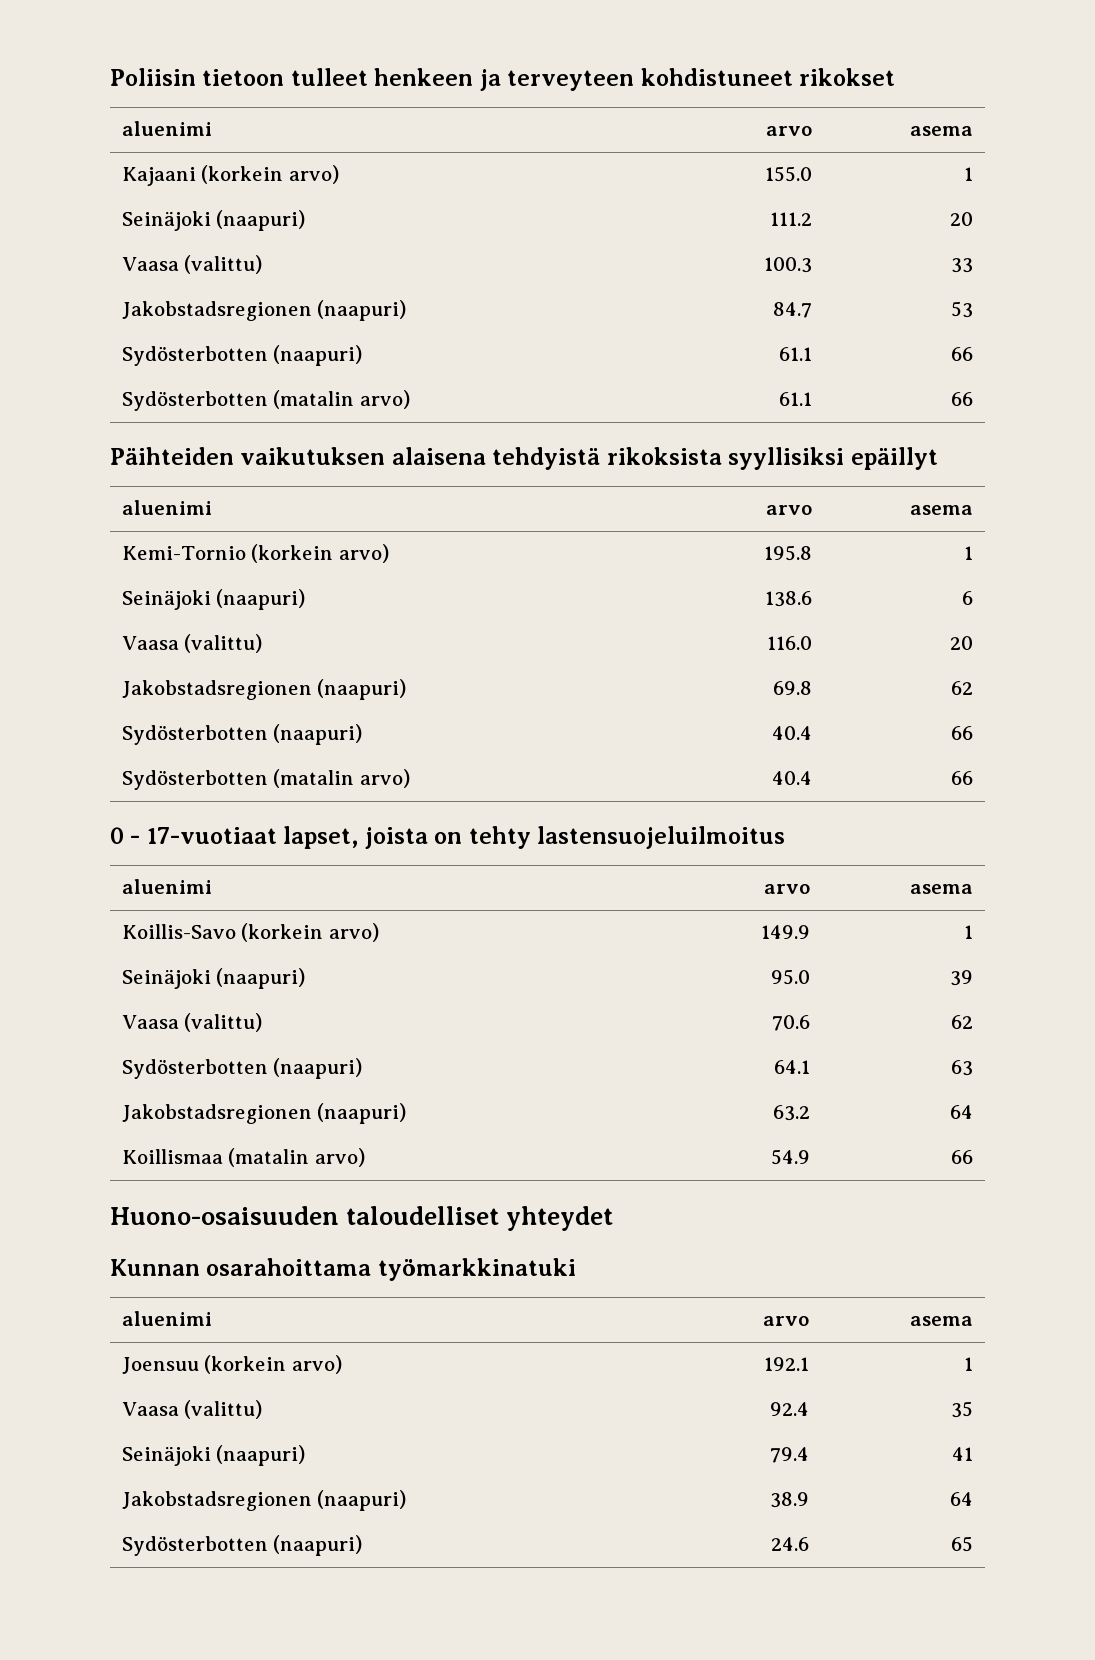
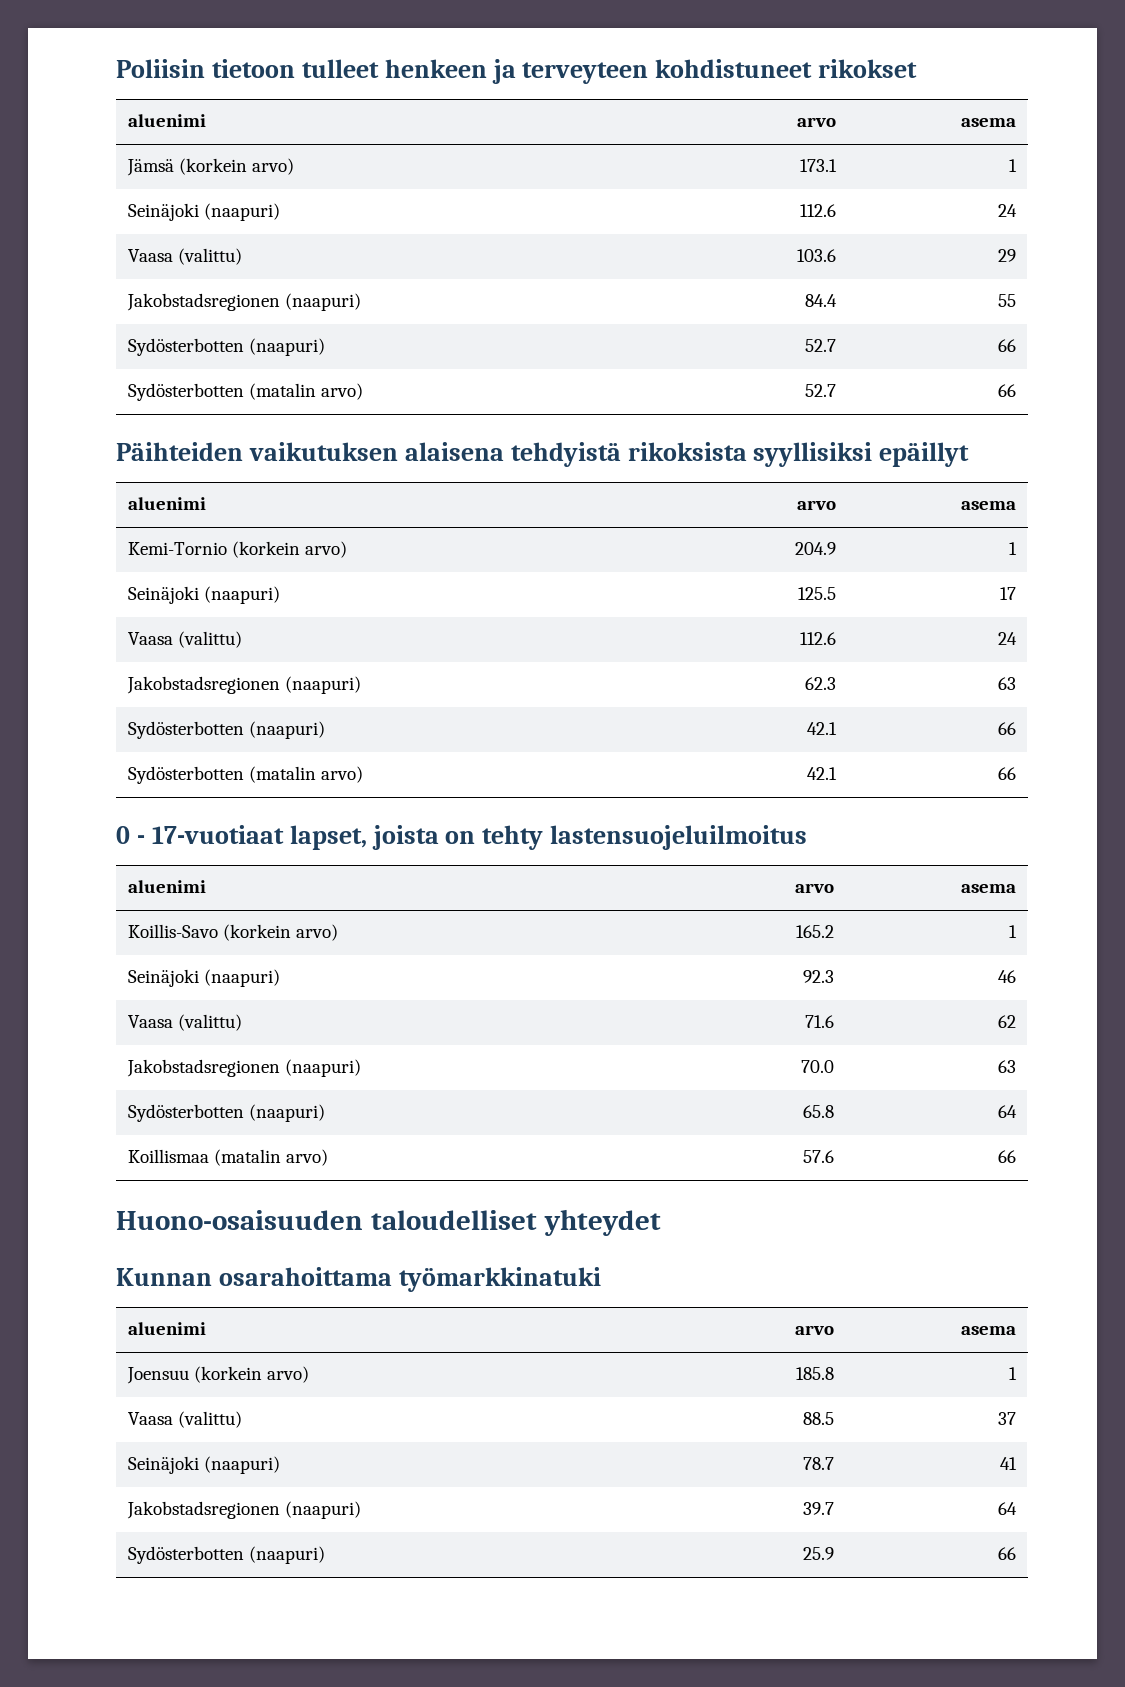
[121,165,339,186] [765,166,813,182] [964,167,974,181] [121,210,306,231] [770,212,813,226] [950,212,974,226] [121,255,263,274] [764,257,813,273] [951,258,974,273] [121,300,407,321] [773,302,813,318] [951,301,974,318] [121,345,363,366] [779,347,813,361] [951,347,974,361] [121,390,410,411] [779,392,813,406] Kajaani (korkein arvo) | 155.0 | 1 // Seinäjoki (naapuri) | 111.2 | 20 // Vaasa (valittu) | 100.3 | 33 // Jakobstadsregionen (naapuri) | 84.7 | 53 // Sydösterbotten (naapuri) | 61.1 | 66 // Sydösterbotten (matalin arvo) | 61.1 -> [127,158,295,176] [799,159,837,172] [1008,159,1017,172] [128,203,281,221] [799,204,836,217] [997,204,1017,217] [128,248,243,265] [796,249,836,262] [997,249,1016,262] [127,293,362,311] [804,294,837,307] [997,294,1016,307] [128,338,326,356] [804,339,836,352] [997,339,1016,352] [128,383,364,401] [804,384,836,397] Jämsä (korkein arvo) | 173.1 | 1 // Seinäjoki (naapuri) | 112.6 | 24 // Vaasa (valittu) | 103.6 | 29 // Jakobstadsregionen (naapuri) | 84.4 | 55 // Sydösterbotten (naapuri) | 52.7 | 66 // Sydösterbotten (matalin arvo) | 52.7
[764,545,813,561] [964,546,974,560] [121,589,306,610] [765,591,813,607] [962,591,974,605] [121,634,263,653] [767,636,813,650] [950,636,974,650] [121,679,407,700] [773,681,813,695] [951,681,974,695] [121,724,363,745] [772,726,813,740] [951,726,974,740] [121,769,410,790] [772,771,813,785] 195.8 | 1 // Seinäjoki (naapuri) | 138.6 | 6 // Vaasa (valittu) | 116.0 | 20 // Jakobstadsregionen (naapuri) | 69.8 | 62 // Sydösterbotten (naapuri) | 40.4 | 66 // Sydösterbotten (matalin arvo) | 40.4 -> [794,542,836,555] [1008,542,1017,555] [128,586,281,604] [797,587,836,600] [999,587,1016,600] [128,631,243,648] [799,632,836,645] [997,632,1017,645] [127,676,362,694] [804,677,836,690] [997,677,1016,690] [128,721,326,739] [806,722,837,735] [997,722,1016,735] [128,766,364,784] [806,767,837,780] 204.9 | 1 // Seinäjoki (naapuri) | 125.5 | 17 // Vaasa (valittu) | 112.6 | 24 // Jakobstadsregionen (naapuri) | 62.3 | 63 // Sydösterbotten (naapuri) | 42.1 | 66 // Sydösterbotten (matalin arvo) | 42.1
[761,925,811,939] [964,925,974,939] [121,968,306,989] [771,969,811,985] [950,970,974,986] [121,1013,263,1032] [772,1015,811,1031] [951,1015,974,1029] [121,1058,363,1079] [774,1060,811,1074] [951,1060,974,1076] [121,1103,407,1124] [773,1105,811,1121] 149.9 | 1 // Seinäjoki (naapuri) | 95.0 | 39 // Vaasa (valittu) | 70.6 | 62 // Sydösterbotten (naapuri) | 64.1 | 63 // Jakobstadsregionen (naapuri) | 63.2 -> [795,925,834,938] [1008,925,1017,938] [128,969,281,987] [802,970,834,983] [997,970,1016,983] [128,1014,243,1031] [804,1015,834,1028] [997,1015,1016,1028] [127,1059,362,1077] [800,1060,834,1073] [997,1060,1016,1073] [128,1104,326,1122] [802,1105,834,1118] 165.2 | 1 // Seinäjoki (naapuri) | 92.3 | 46 // Vaasa (valittu) | 71.6 | 62 // Jakobstadsregionen (naapuri) | 70.0 | 63 // Sydösterbotten (naapuri) | 65.8
[771,1149,811,1165] 54.9 -> [802,1150,834,1163] 57.6
[764,1357,810,1371] 192.1 -> [795,1367,834,1380] 185.8
[770,1402,810,1416] [951,1401,974,1418] [121,1445,306,1466] [770,1447,810,1463] 92.4 | 35 // Seinäjoki (naapuri) | 79.4 -> [802,1412,834,1425] [997,1412,1016,1425] [128,1456,281,1474] [802,1457,834,1470] 88.5 | 37 // Seinäjoki (naapuri) | 78.7
[770,1492,810,1508] 38.9 -> [802,1502,834,1515] 39.7
[771,1537,810,1551] [951,1536,974,1552] 24.6 | 65 -> [802,1547,834,1560] [997,1547,1016,1560] 25.9 | 66

